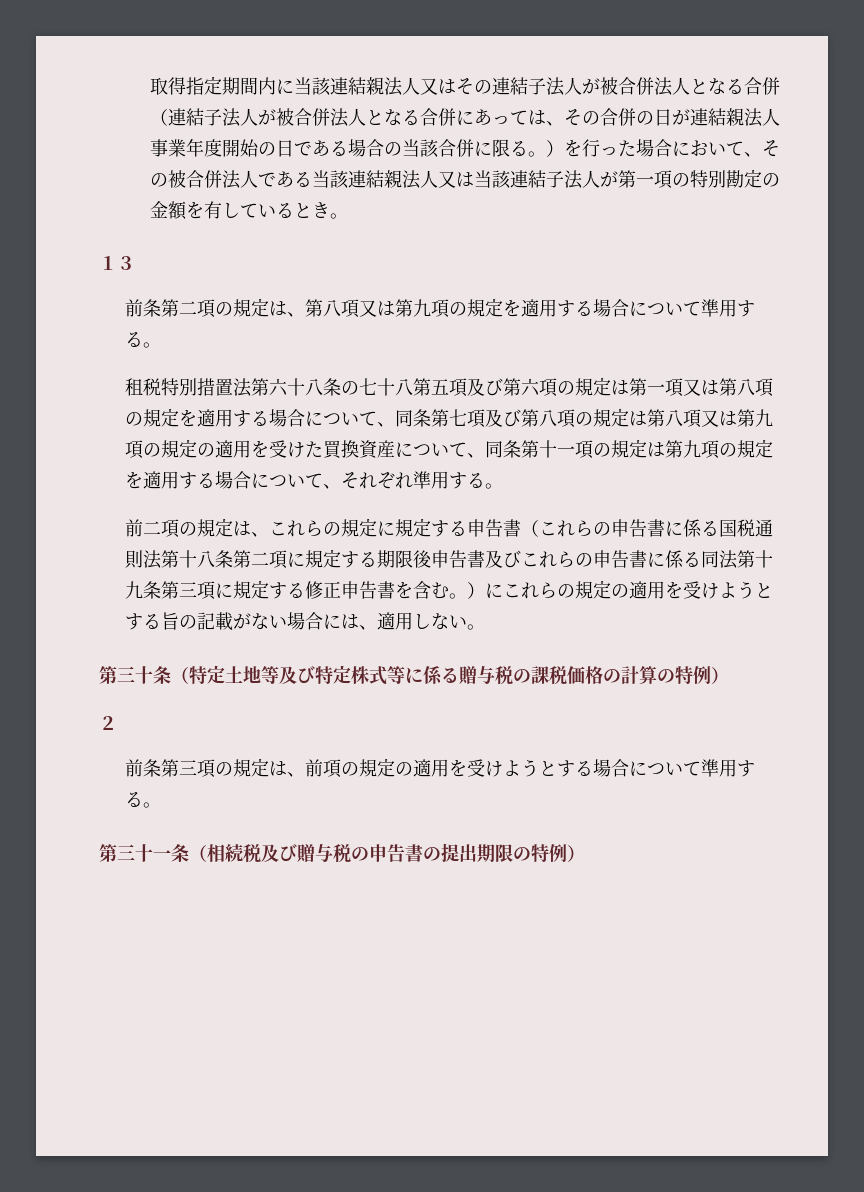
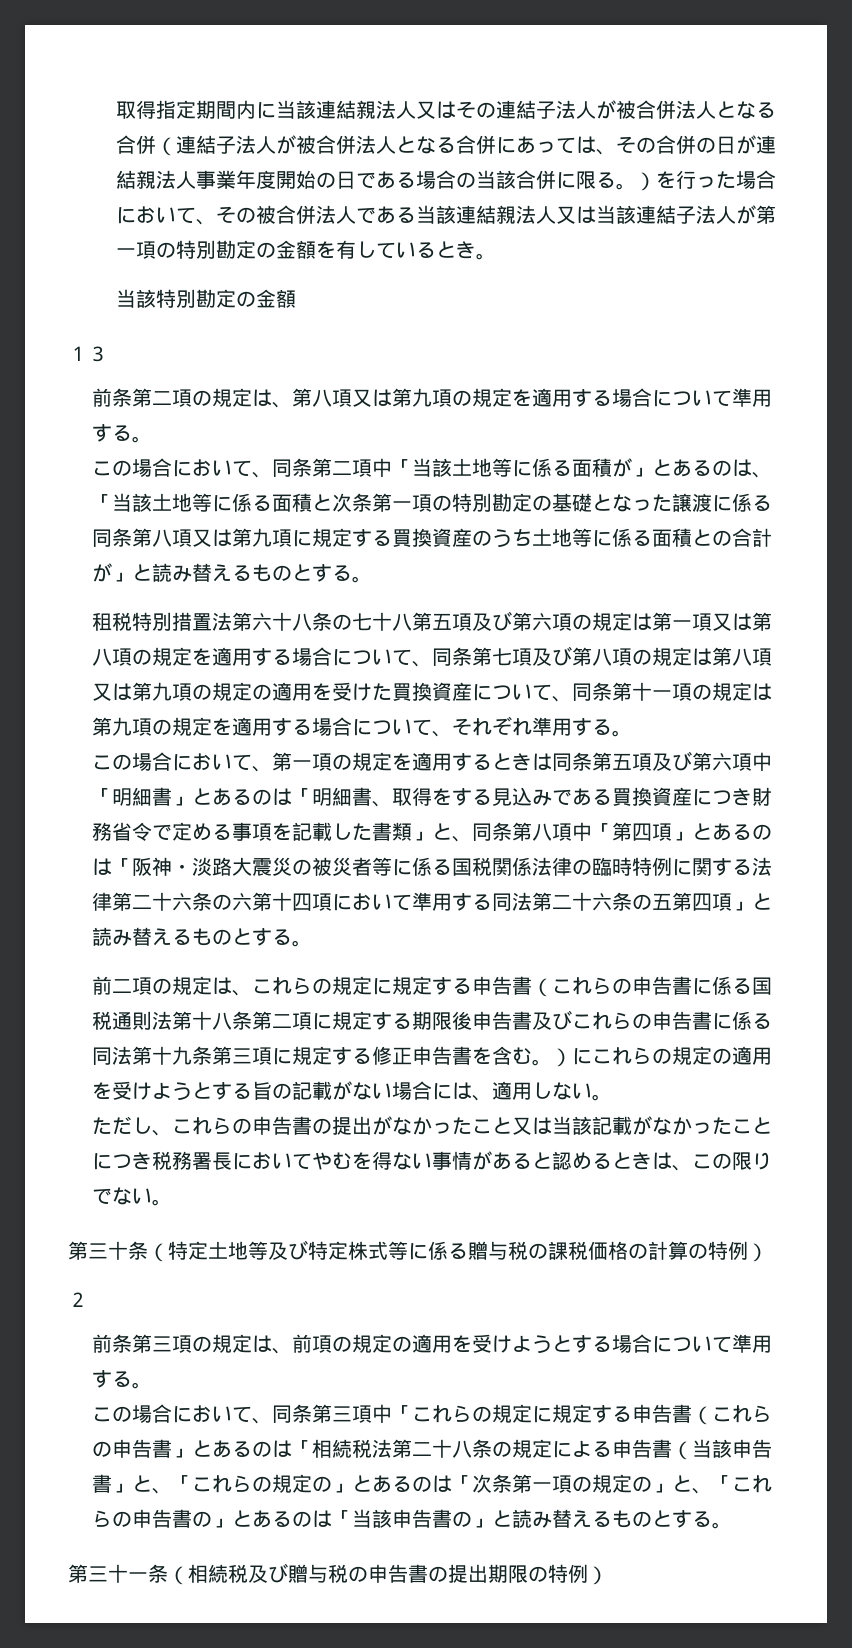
(349, 216) none -> [115,289,296,308] // 当該特別勘定の金額
(161, 345) none -> [91,458,772,478] [91,493,772,512] [91,528,772,548] [91,563,372,583] // この場合において、同条第二項中「当該土地等に係る面積が」とあるのは、「当該土地等に係る面積と次条第一項の特別勘定の基礎となった譲渡に係る同条第八項又は第九項に規定する買換資産のうち土地等に係る面積との合計が」と読み替えるものとする。
(503, 486) none -> [91,751,772,772] [91,787,772,807] [91,822,772,842] [91,857,772,876] [91,892,772,911] [91,927,312,947] // この場合において、第一項の規定を適用するときは同条第五項及び第六項中「明細書」とあるのは「明細書、取得をする見込みである買換資産につき財務省令で定める事項を記載した書類」と、同条第八項中「第四項」とあるのは「阪神・淡路大震災の被災者等に係る国税関係法律の臨時特例に関する法律第二十六条の六第十四項において準用する同法第二十六条の五第四項」と読み替えるものとする。
(485, 627) none -> [91,1116,772,1136] [91,1151,772,1171] [91,1187,172,1206] // ただし、これらの申告書の提出がなかったこと又は当該記載がなかったことにつき税務署長においてやむを得ない事情があると認めるときは、この限りでない。
(161, 805) none -> [91,1404,772,1425] [91,1439,772,1460] [91,1474,772,1494] [91,1509,732,1529] // この場合において、同条第三項中「これらの規定に規定する申告書（これらの申告書」とあるのは「相続税法第二十八条の規定による申告書（当該申告書」と、「これらの規定の」とあるのは「次条第一項の規定の」と、「これらの申告書の」とあるのは「当該申告書の」と読み替えるものとする。

